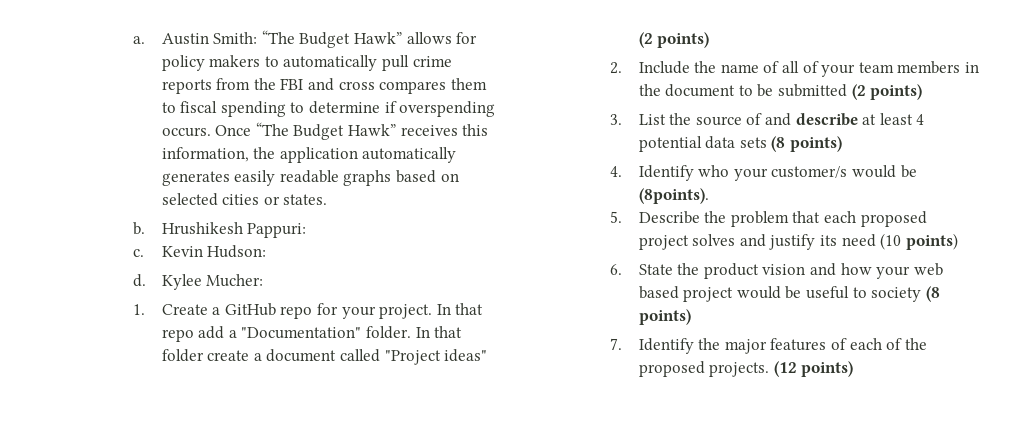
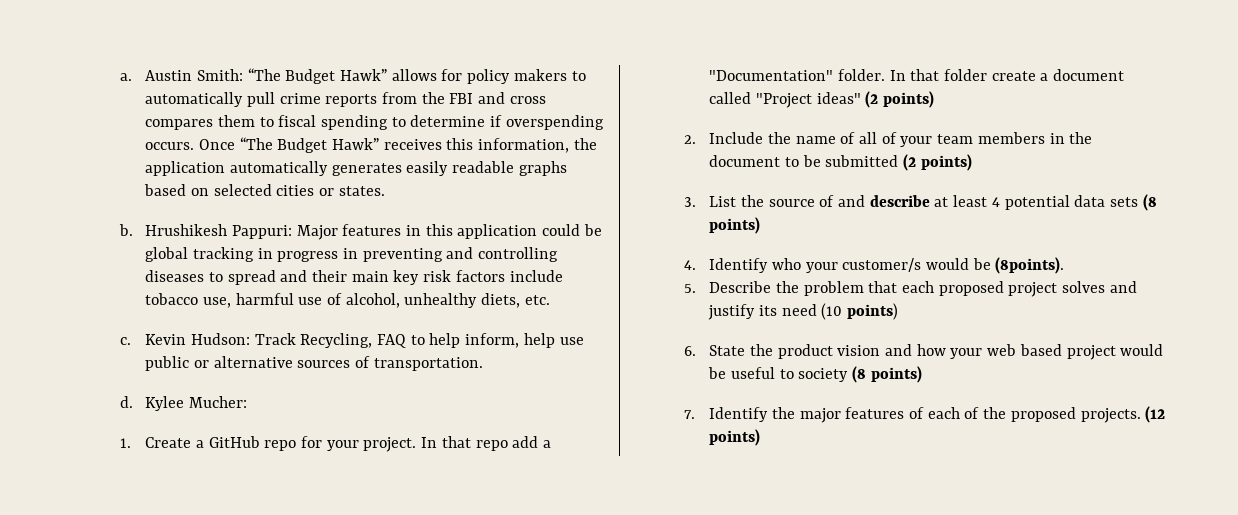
[132,245,267,258] // c. Kevin Hudson: -> [296,224,602,240] [145,247,559,262] [145,270,563,285] [145,293,550,308] [120,333,584,348] [145,356,483,371] Major features in this application could be global tracking in progress in preventing and controlling diseases to spread and their main key risk factors include tobacco use, harmful use of alcohol, unhealthy diets, etc. // c. Kevin Hudson: Track Recycling, FAQ to help inform, help use public or alternative sources of transportation.

